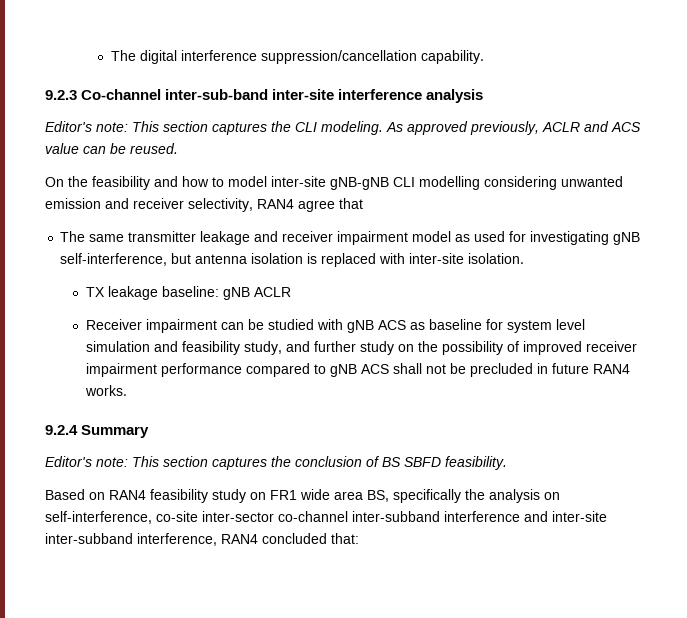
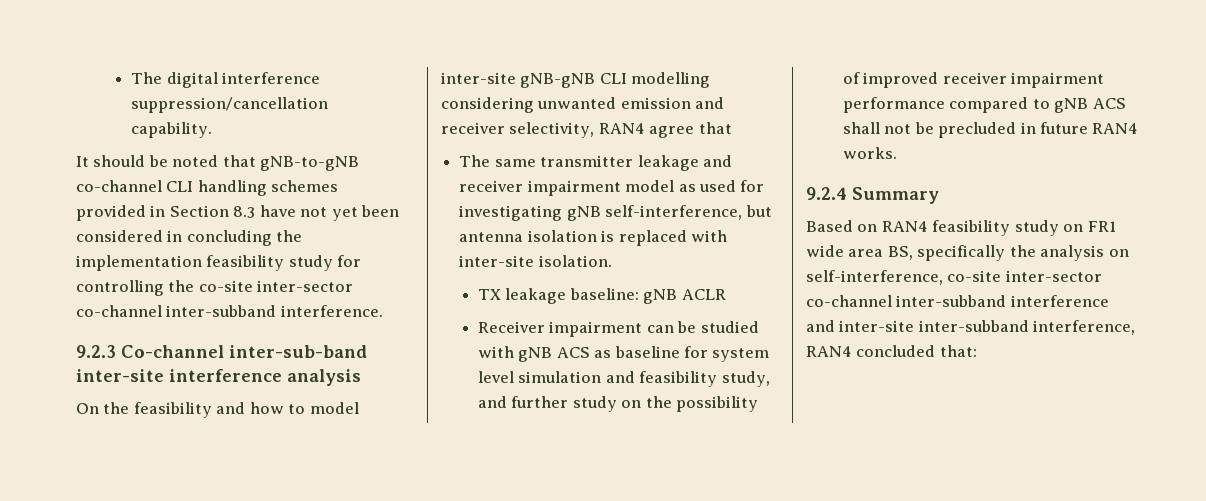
(484, 57) none -> [76,155,360,171] [76,180,339,196] [76,205,400,221] [76,230,303,246] [76,255,362,271] [76,280,354,296] [76,305,383,317] // It should be noted that gNB-to-gNB co-channel CLI handling schemes provided in Section 8.3 have not yet been considered in concluding the implementation feasibility study for controlling the co-site inter-sector co-channel inter-subband interference.
[45,121,641,135] [45,143,178,154] // Editor's note: This section captures the CLI modeling. As approved previously, ACLR and ACS value can be reused. -> (361, 377) none
[45,456,507,470] // Editor's note: This section captures the conclusion of BS SBFD feasibility. -> (939, 195) none

